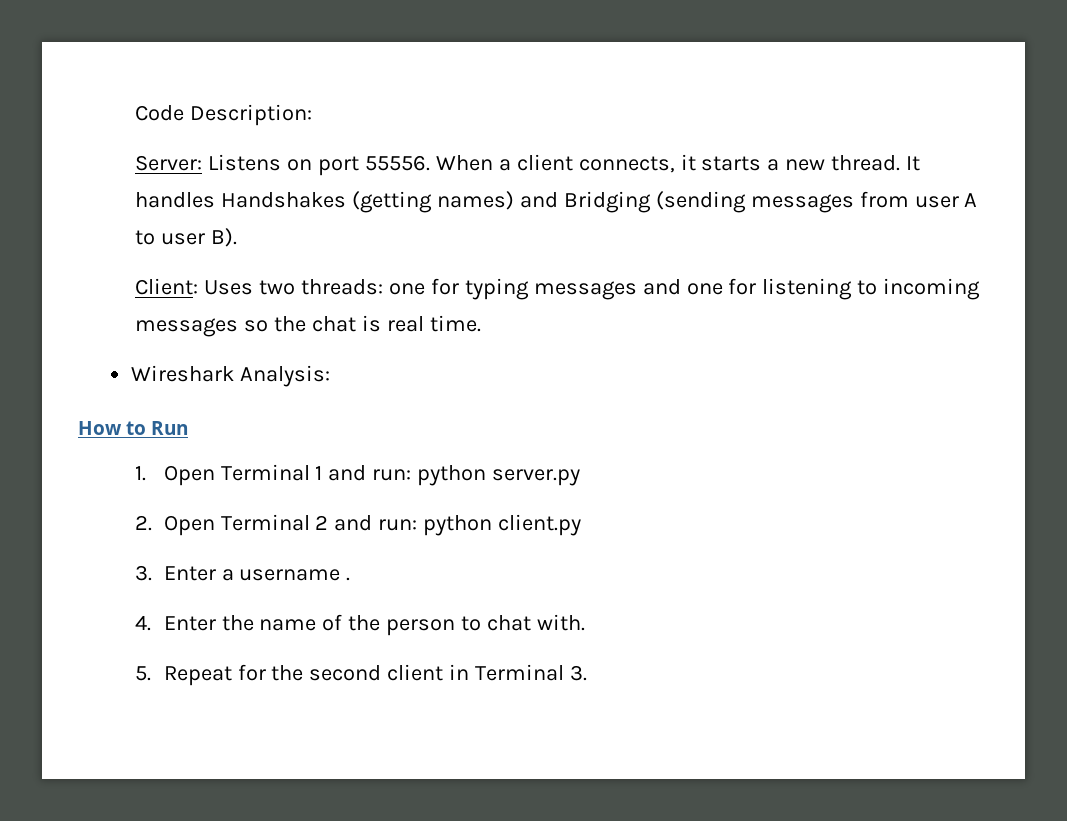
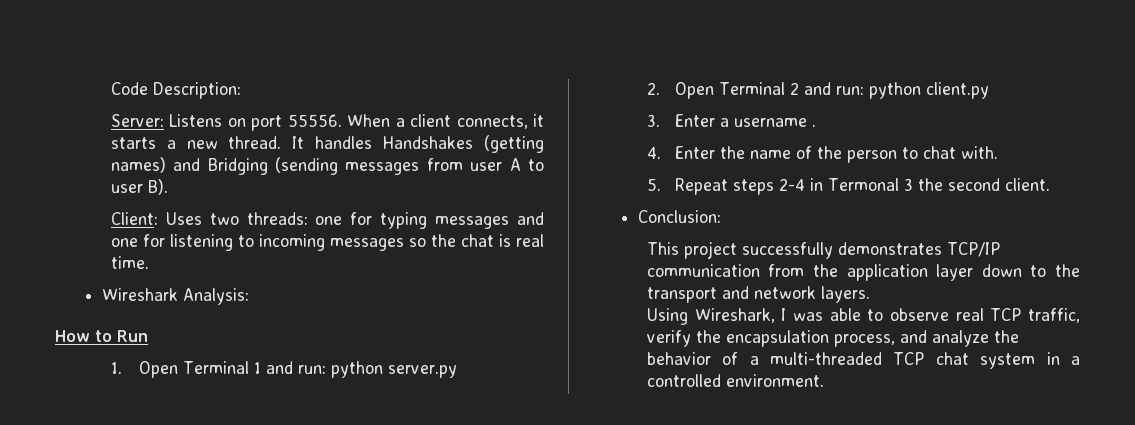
[237,664,588,681] for the second client in Terminal 3. -> [732,178,1050,195] [638,210,722,223] [646,241,1000,259] [646,264,1080,281] [646,286,870,303] [646,308,1080,325] [646,330,1019,347] [646,352,1080,369] [646,374,824,387] steps 2-4 in Termonal 3 the second client. // Conclusion: // This project successfully demonstrates TCP/IP communication from the application layer down to the transport and network layers. // Using Wireshark, I was able to observe real TCP traffic, verify the encapsulation process, and analyze the behavior of a multi-threaded TCP chat system in a controlled environment.

